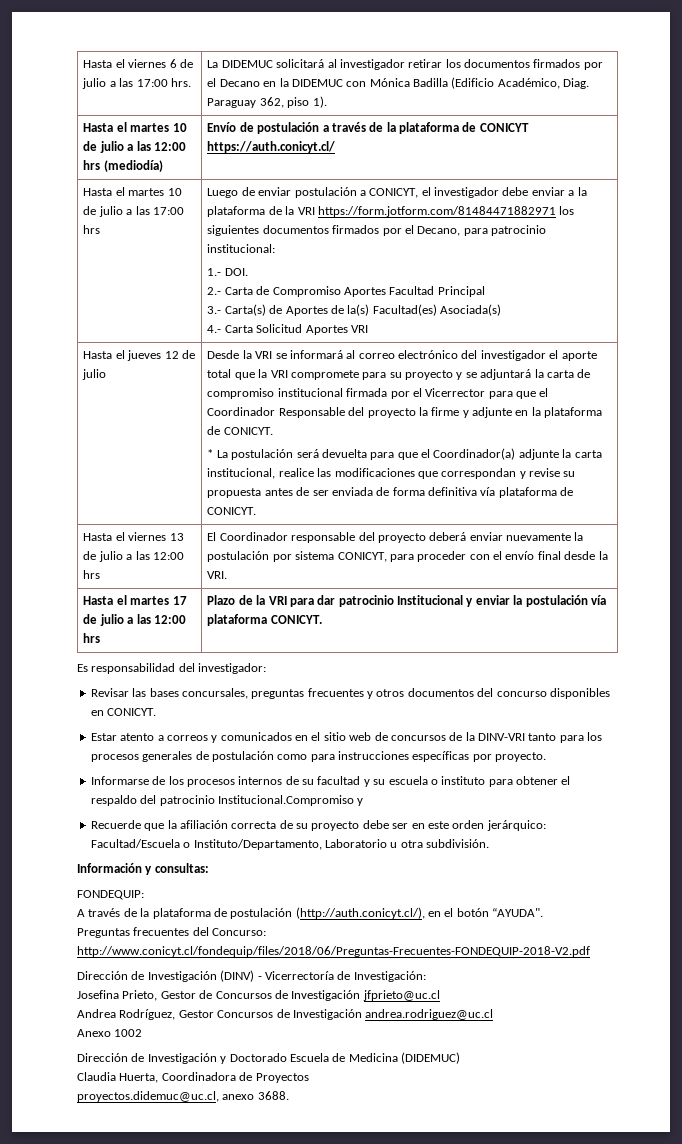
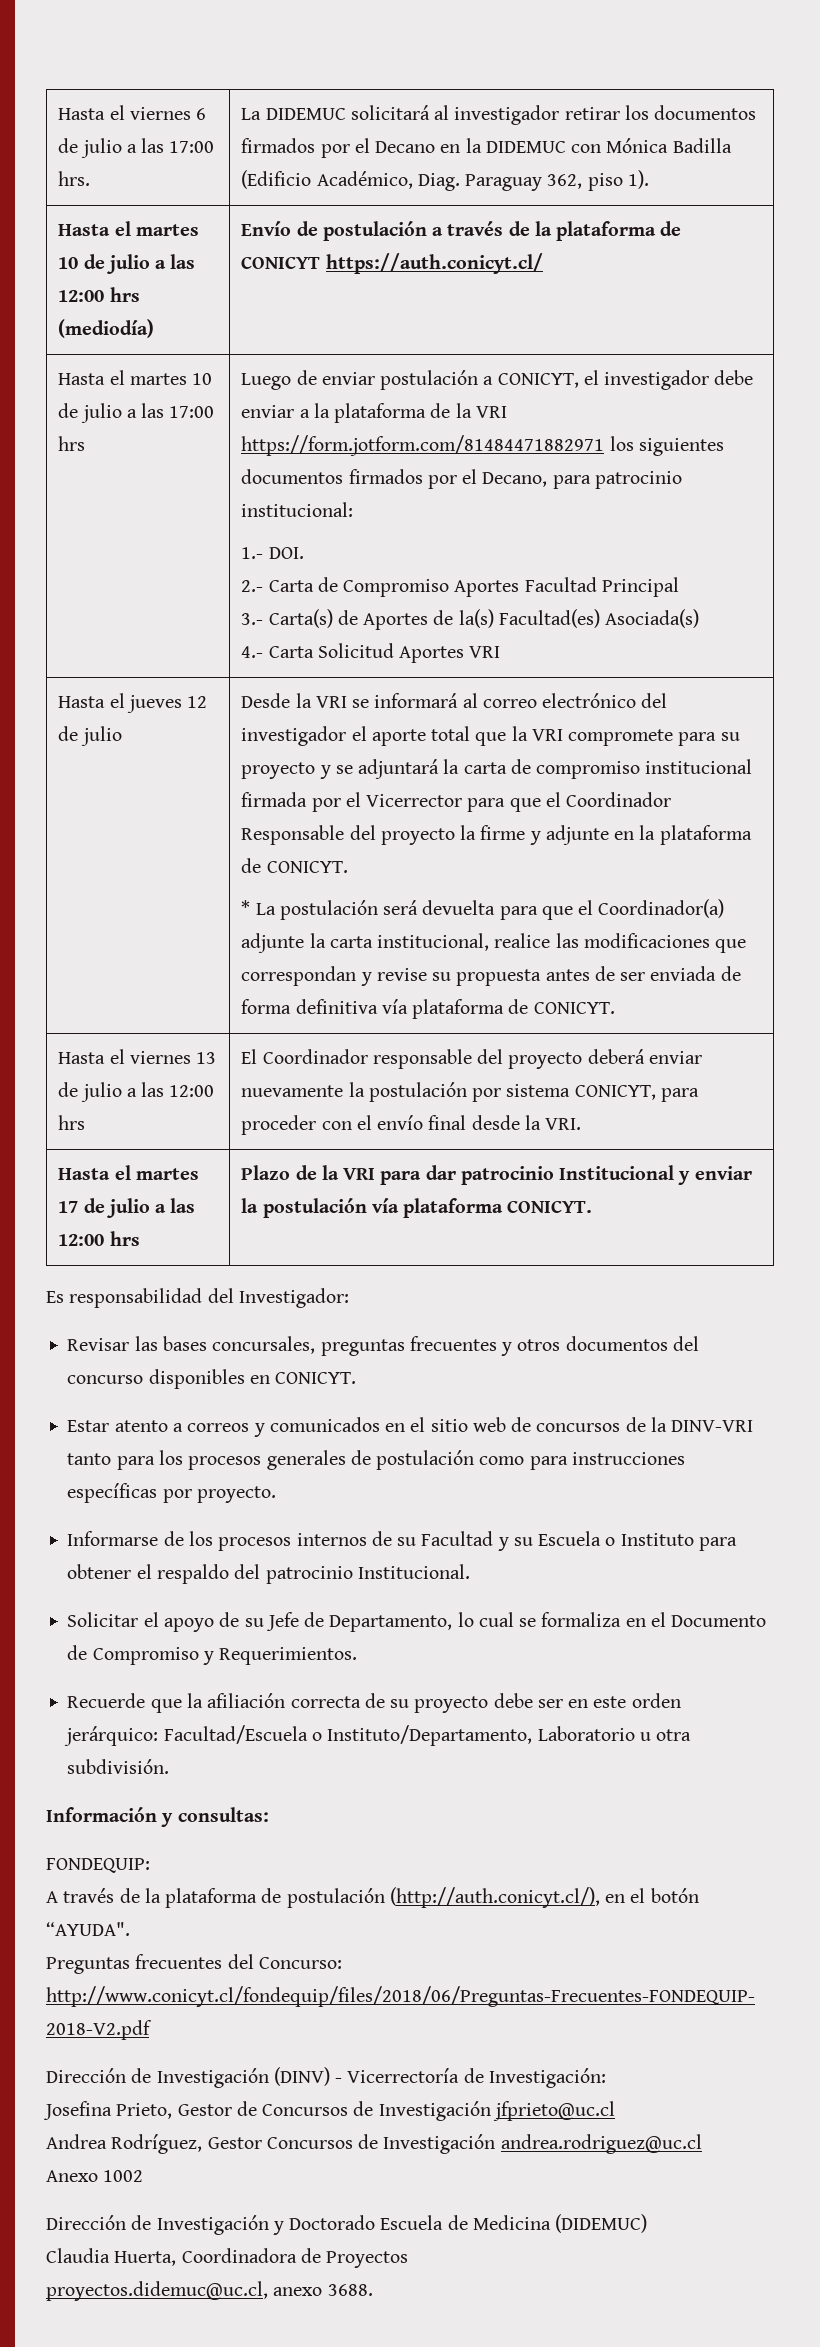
[198,663,267,674] investigador: -> [238,1288,349,1308] Investigador:
[317,776,361,785] facultad -> [421,1531,494,1546] Facultad
[388,776,486,785] escuela o instituto -> [538,1531,694,1546] Escuela o Instituto
[217,795,364,806] Institucional.Compromiso y -> [357,1564,470,1579] [67,1612,767,1632] [67,1645,358,1665] Institucional. // Solicitar el apoyo de su Jefe de Departamento, lo cual se formaliza en el Documento de Compromiso y Requerimientos.

